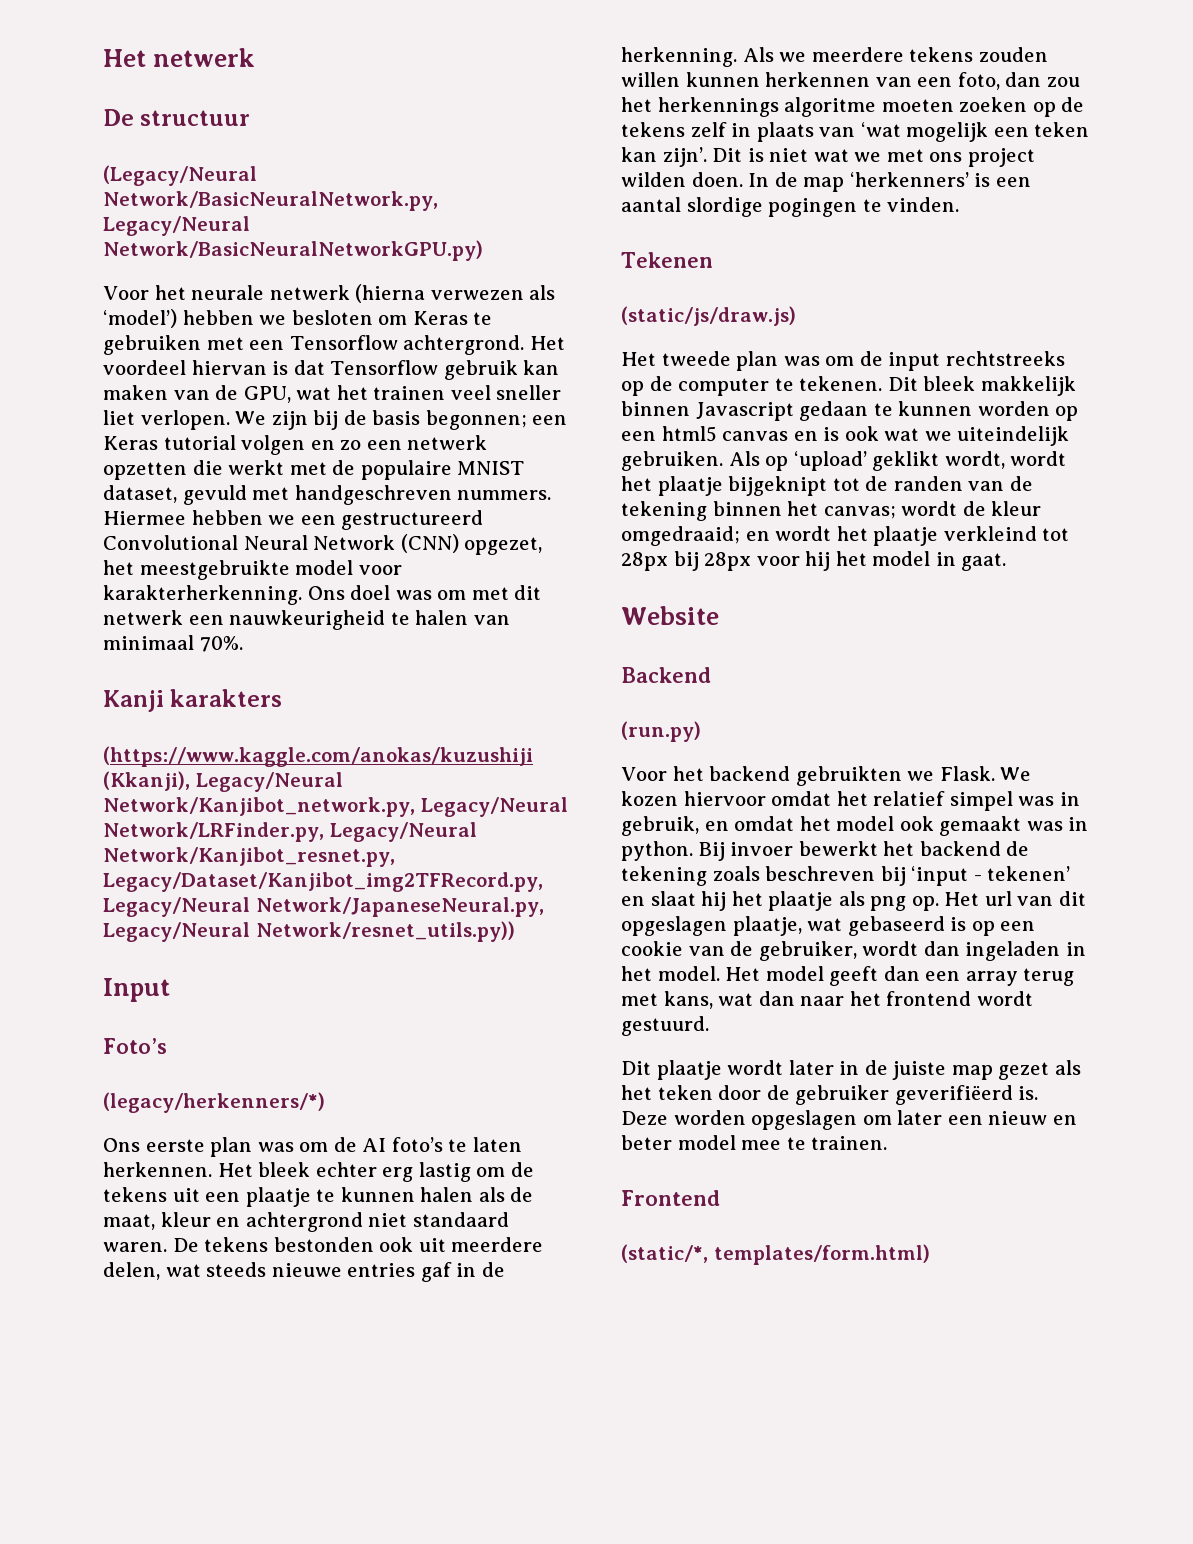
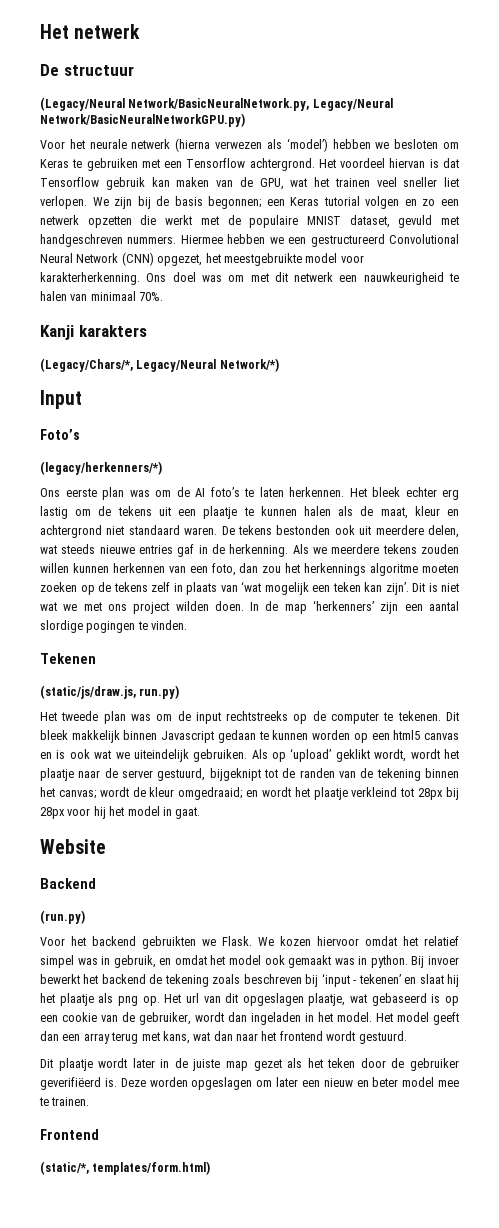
[103,746,533,767] [103,771,343,792] [103,797,568,817] [103,822,477,842] [103,847,395,867] [103,872,543,892] [103,897,544,917] [103,921,515,942] (https://www.kaggle.com/anokas/kuzushiji (Kkanji), Legacy/Neural Network/Kanjibot_network.py, Legacy/Neural Network/LRFinder.py, Legacy/Neural Network/Kanjibot_resnet.py, Legacy/Dataset/Kanjibot_img2TFRecord.py, Legacy/Neural Network/JapaneseNeural.py, Legacy/Neural Network/resnet_utils.py)) -> [40,358,279,372] (Legacy/Chars/*, Legacy/Neural Network/*)
[974,173,991,187] is -> [380,602,399,614] zijn
[621,306,796,326] (static/js/draw.js) -> [40,685,180,699] (static/js/draw.js, run.py)
(723, 486) none -> [78,768,206,781] naar de server gestuurd,

